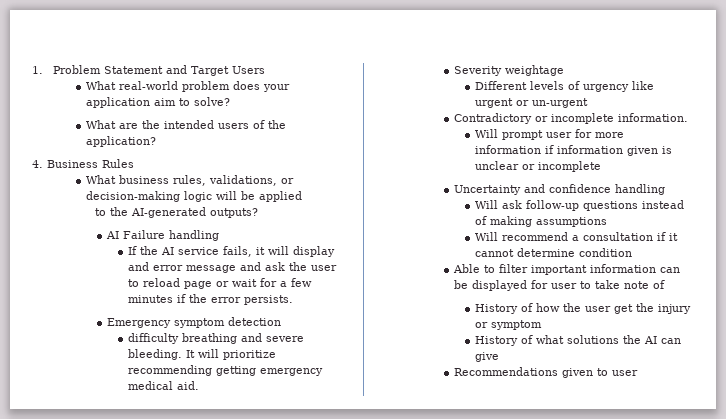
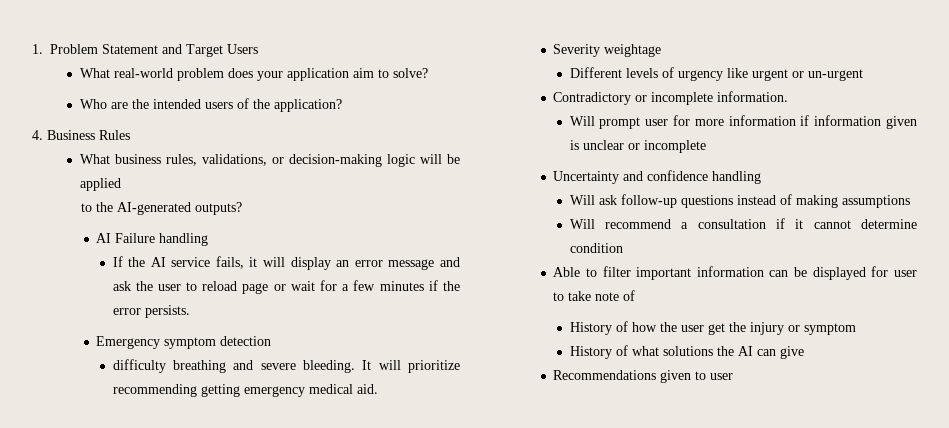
[86,120,117,129] What -> [79,99,107,109] Who
[128,262,150,271] and -> [336,260,350,267] an

